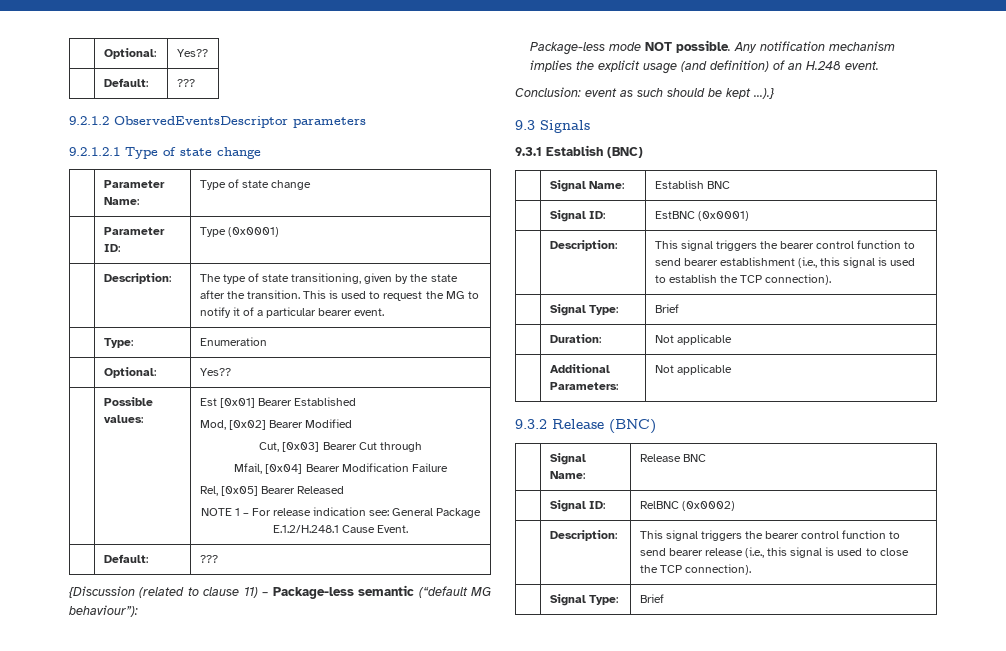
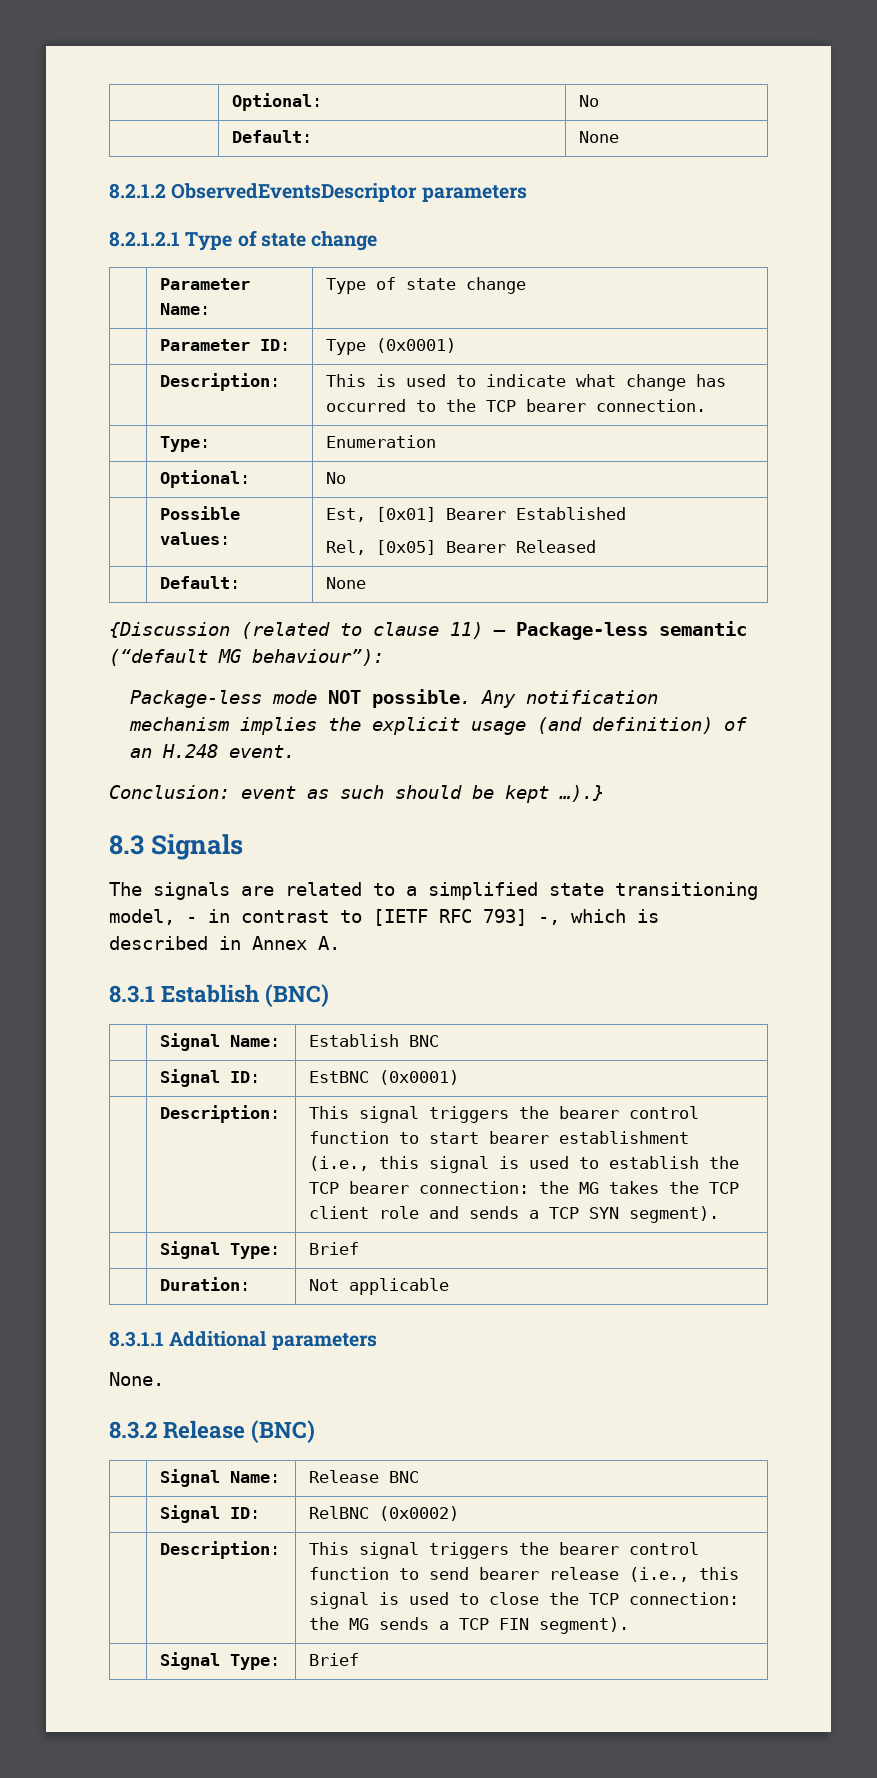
[103,48,156,59] [176,49,208,57] [103,78,148,87] [176,79,195,87] [69,116,109,125] | Optional: | Yes?? // | Default: | ??? // 9.2.1.2 -> [231,93,322,111] [578,95,599,107] [231,130,312,143] [578,131,619,143] [109,183,166,199] | Optional: | No // | Default: | None // 8.2.1.2
[69,147,120,156] 9.2.1.2.1 -> [109,231,180,247] 8.2.1.2.1
[199,273,458,284] [199,290,479,301] [199,307,385,318] The type of state transitioning, given by the state after the transition. This is used to request the MG to notify it of a particular bearer event. -> [325,374,726,391] [325,399,706,412] This is used to indicate what change has occurred to the TCP bearer connection.
[199,368,231,376] Yes?? -> [325,472,346,484] No
[199,398,217,406] Est -> [325,508,366,522] Est,
[199,419,352,430] [259,442,422,452] [234,463,448,474] [199,486,344,496] [200,507,482,518] [272,525,409,533] [103,554,148,563] [199,555,218,563] Mod, [0x02] Bearer Modified // Cut, [0x03] Bearer Cut through // Mfail, [0x04] Bearer Modification Failure // Rel, [0x05] Bearer Released // NOTE 1 – For release indication see: General Package E.1.2/H.248.1 Cause Event. // | Default: | ??? -> [325,540,596,555] [159,576,240,589] [325,577,366,589] Rel, [0x05] Bearer Released // | Default: | None
[515,120,535,130] 9.3 -> [109,835,144,855] 8.3
[515,147,542,156] 9.3.1 -> [109,882,758,900] [109,909,659,926] [109,936,340,950] [109,985,155,1003] The signals are related to a simplified state transitioning model, - in contrast to [IETF RFC 793] -, which is described in Annex A. // 8.3.1
[654,258,681,266] send -> [428,1132,479,1144] start
[765,274,832,285] connection). -> [348,1181,739,1194] [308,1206,719,1223] bearer connection: the MG takes the TCP client role and sends a TCP SYN segment).
[549,364,610,373] [549,382,618,390] [654,364,732,375] [515,419,547,429] // | Additional Parameters: | Not applicable // 9.3.2 -> [109,1331,377,1350] [109,1372,164,1386] [109,1421,157,1439] // 8.3.1.1 Additional parameters // None. // 8.3.2
[684,564,751,575] connection). -> [628,1592,739,1605] [308,1617,629,1634] connection: the MG sends a TCP FIN segment).

